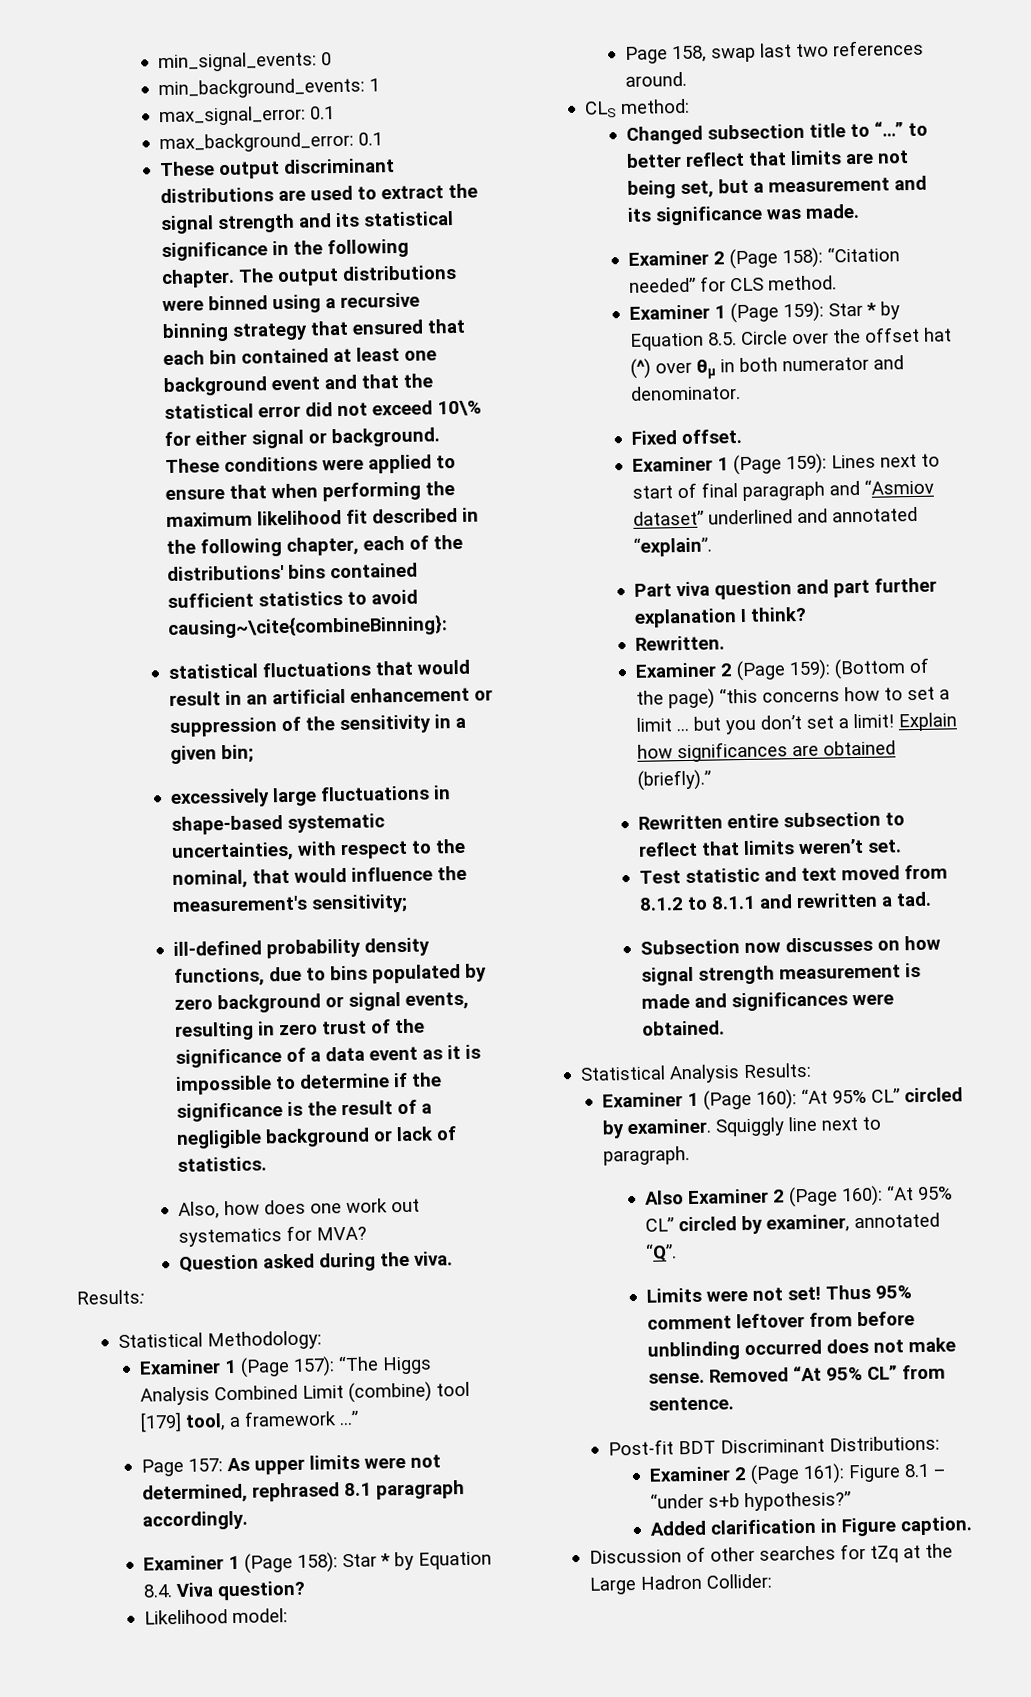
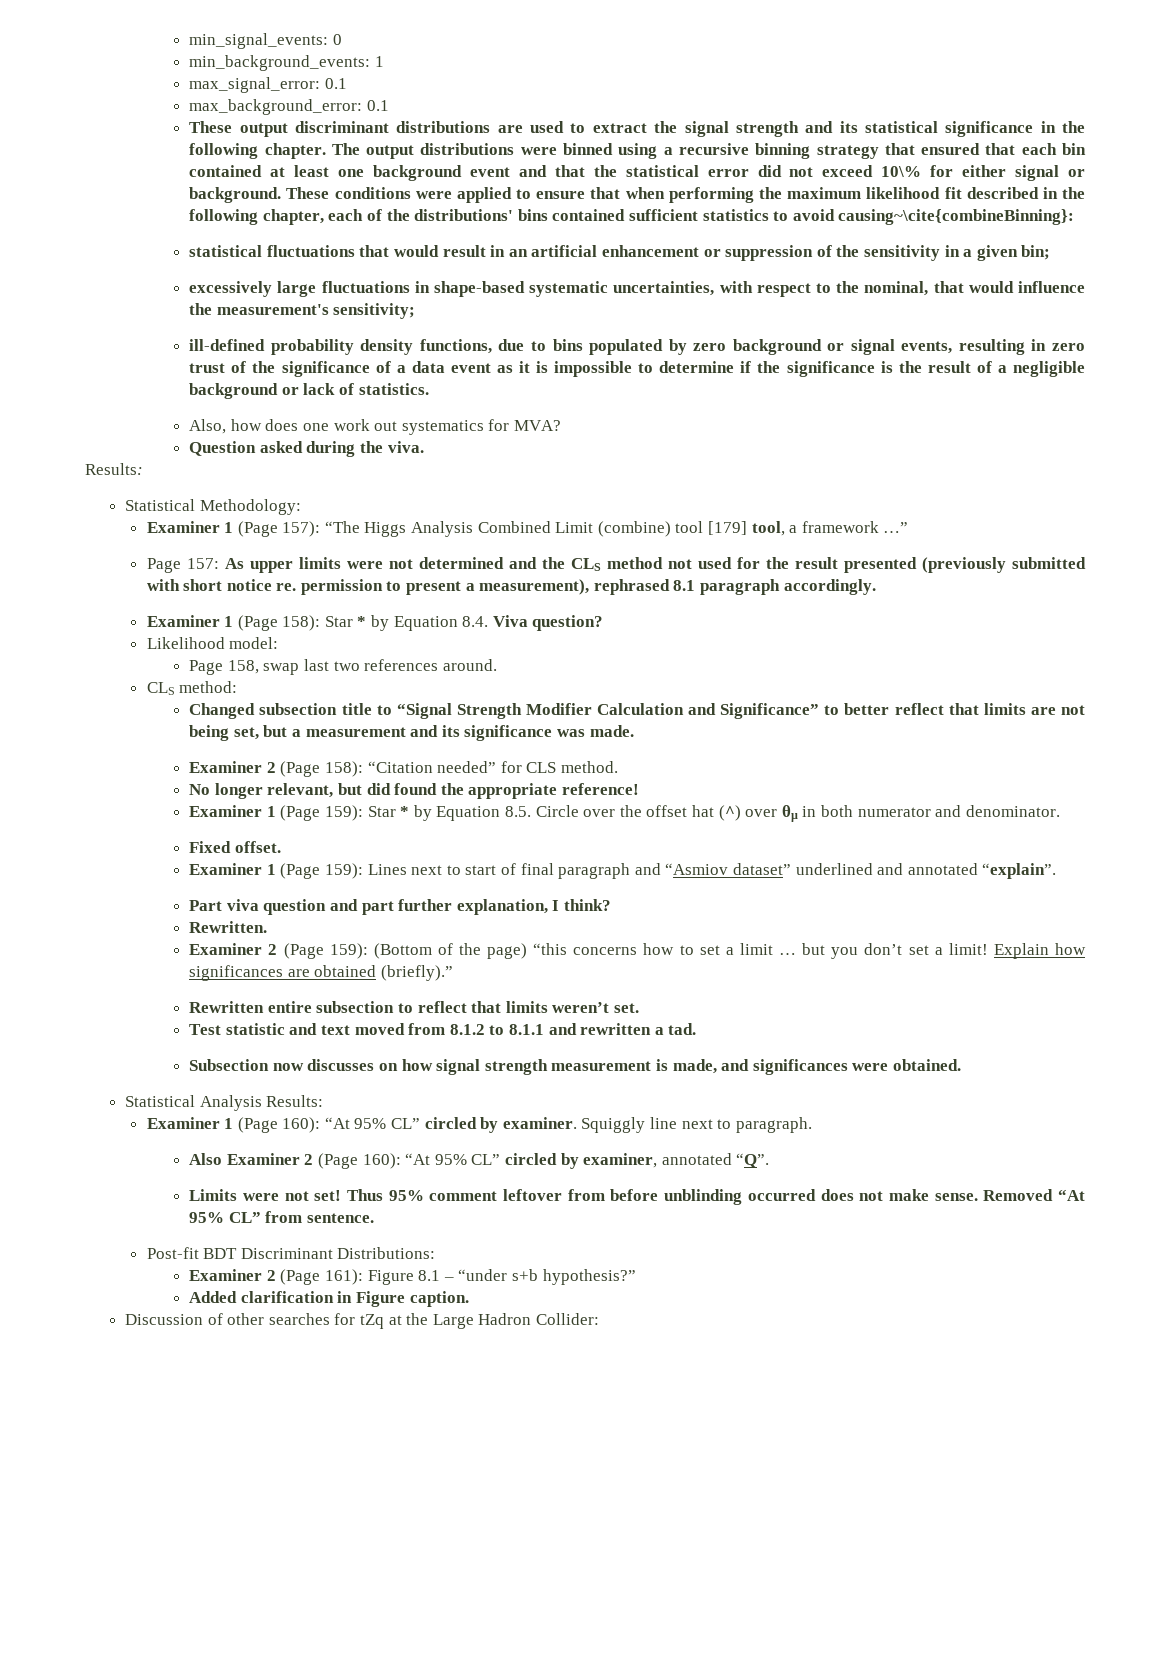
[141,1483,248,1504] determined, -> [418,557,1087,573] [146,579,590,595] determined and the CLS method not used for the result presented (previously submitted with short notice re. permission to present a measurement),
[873,121,904,137] “…” -> [396,703,820,719] “Signal Strength Modifier Calculation and Significance”
(837, 283) none -> [189,783,640,799] // No longer relevant, but did found the appropriate reference!
[633,608,737,628] explanation -> [456,899,548,915] explanation,
[640,993,690,1009] made -> [672,1059,717,1074] made,

